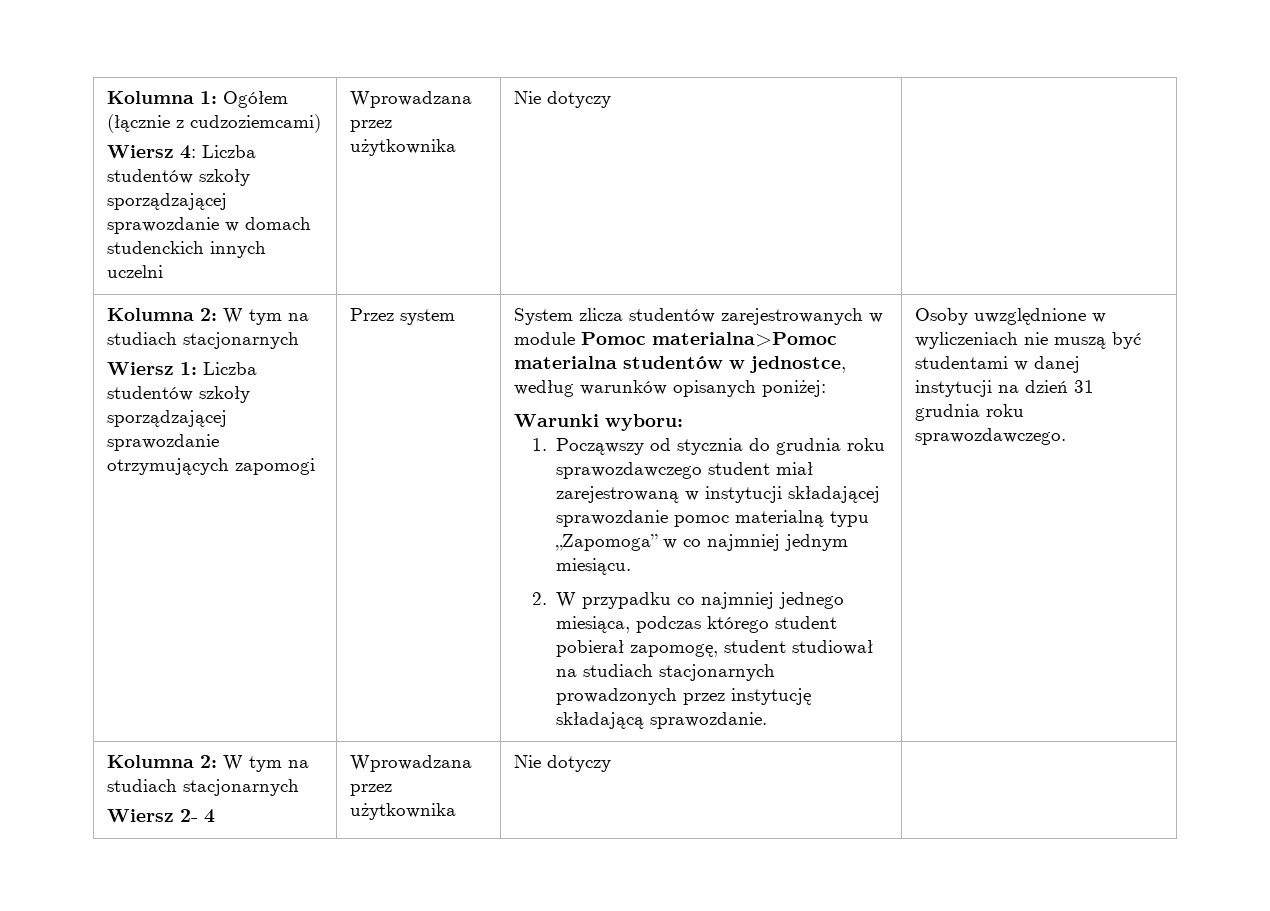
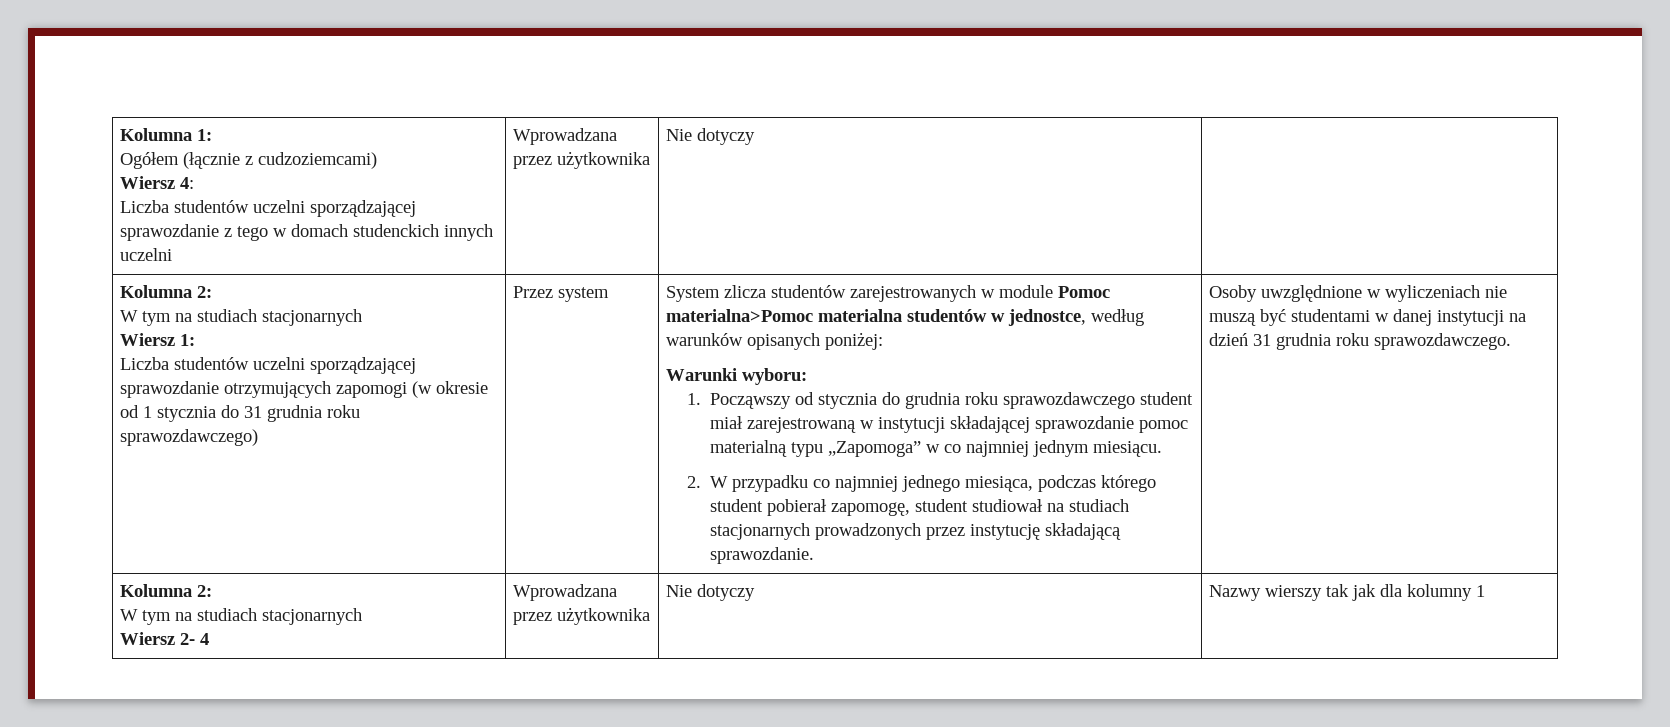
(218, 97) none -> (212, 135) //
[202,145,257,158] [107,169,251,186] [107,193,228,210] [107,217,220,234] Liczba studentów szkoły sporządzającej sprawozdanie -> [119,200,416,217] [119,224,268,241] // Liczba studentów uczelni sporządzającej sprawozdanie z tego
(218, 314) none -> (212, 292) //
[203,362,258,375] [107,386,251,403] Liczba studentów szkoły -> [119,357,305,370] // Liczba studentów uczelni
(316, 466) none -> [411,381,488,398] [119,405,360,422] [119,429,258,446] (w okresie od 1 stycznia do 31 grudnia roku sprawozdawczego)
(218, 761) none -> (212, 591) //
(612, 763) none -> [1208,584,1485,601] Nazwy wierszy tak jak dla kolumny 1

